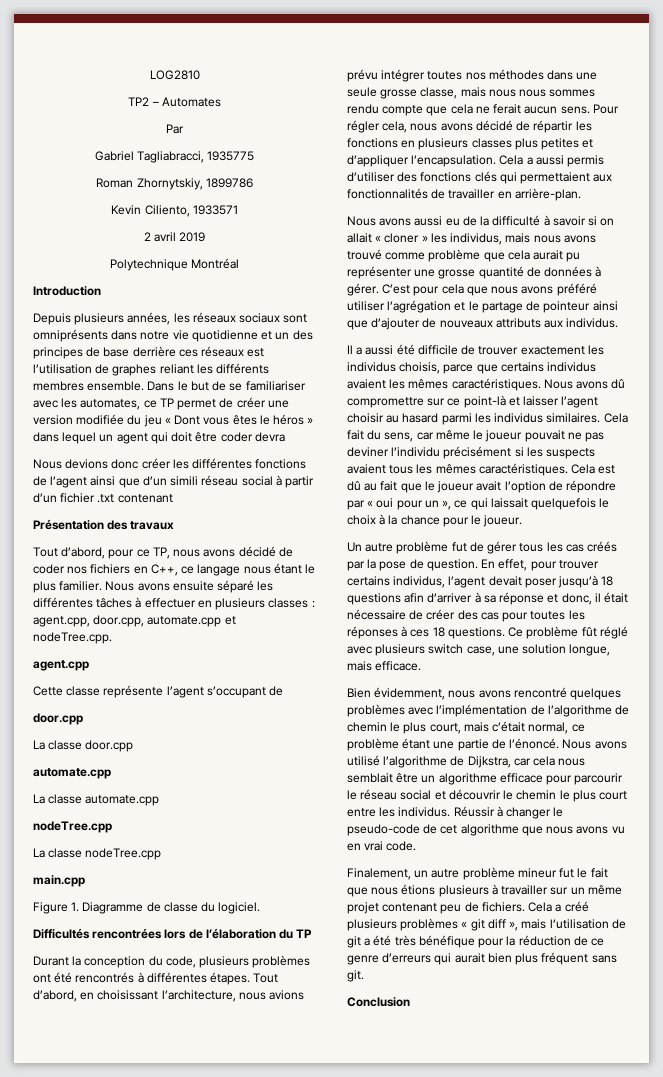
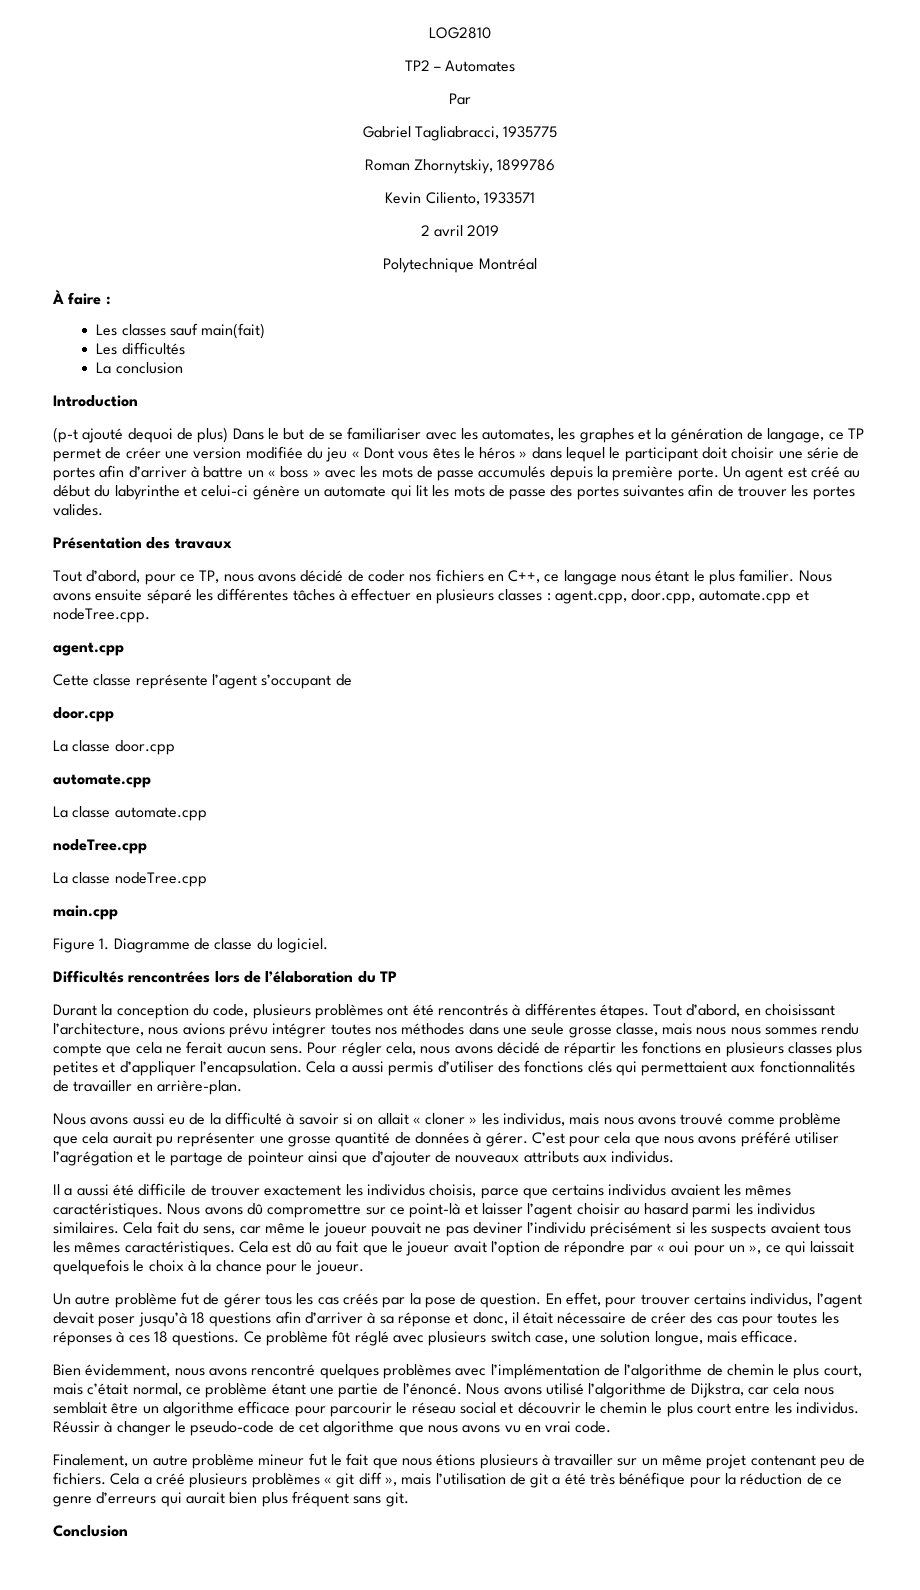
[33,286,101,296] [33,312,308,325] [33,329,313,342] [33,346,265,359] [33,363,270,376] [33,381,145,391] Introduction // Depuis plusieurs années, les réseaux sociaux sont omniprésents dans notre vie quotidienne et un des principes de base derrière ces réseaux est l’utilisation de graphes reliant les différents membres ensemble. -> [52,289,111,305] [96,323,266,339] [96,342,185,355] [96,362,183,374] [53,395,138,407] [53,427,229,443] À faire : // Les classes sauf main(fait) // Les difficultés // La conclusion // Introduction // (p-t ajouté dequoi de plus)
(141, 404) none -> [558,428,825,443] les graphes et la génération de langage,
[99,432,285,444] [33,458,307,469] [33,475,315,488] [33,493,173,503] un agent qui doit être coder devra // Nous devions donc créer les différentes fonctions de l’agent ainsi que d’un simili réseau social à partir d’un fichier .txt contenant -> [609,447,860,462] [53,465,861,481] [53,484,855,500] [53,504,103,516] le participant doit choisir une série de portes afin d’arriver à battre un « boss » avec les mots de passe accumulés depuis la première porte. Un agent est créé au début du labyrinthe et celui-ci génère un automate qui lit les mots de passe des portes suivantes afin de trouver les portes valides.

